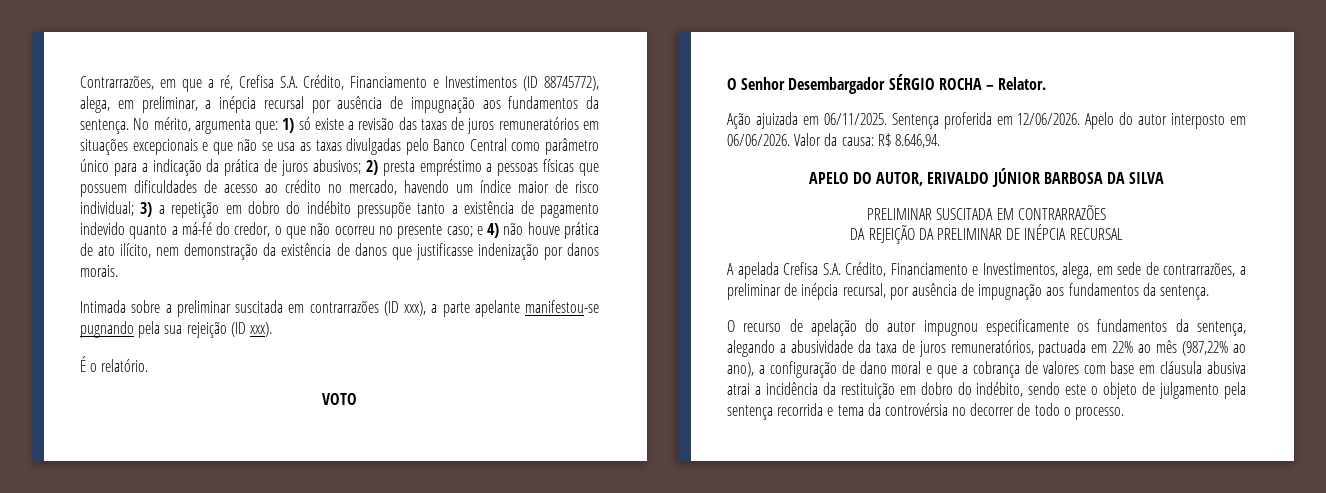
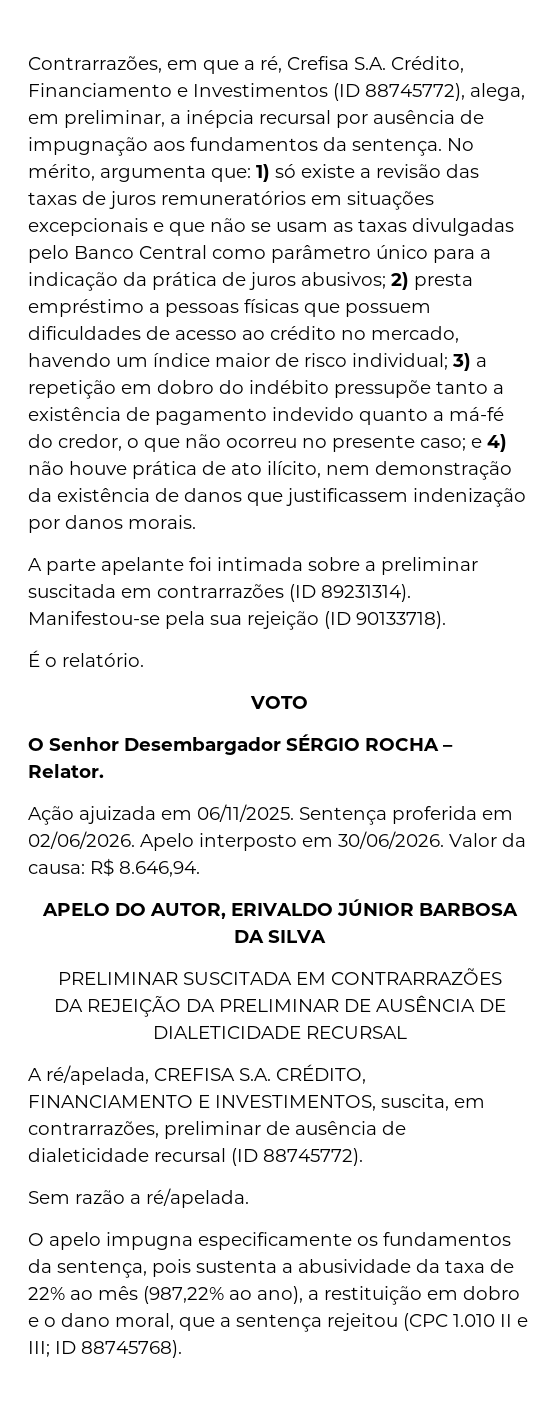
[277,142,296,151] usa -> [276,222,328,232] usam
[415,243,473,260] justificasse -> [286,488,408,506] justificassem
[80,300,126,313] Intimada -> [28,557,303,575] A parte apelante foi intimada
[404,300,599,317] [80,321,134,338] xxx), a parte apelante manifestou-se pugnando -> [321,584,411,602] [28,611,160,625] 89231314). Manifestou-se
[249,322,272,337] xxx). -> [356,611,446,629] 90133718).
[1017,112,1168,129] 12/06/2026. Apelo do autor -> [28,831,194,851] 02/06/2026. Apelo
[727,134,790,146] 06/06/2026. -> [338,831,444,849] 30/06/2026.
[1024,224,1067,240] INÉPCIA -> [375,995,506,1012] [152,1026,301,1039] AUSÊNCIA DE DIALETICIDADE
[737,262,1246,279] [727,283,1210,300] [727,319,978,336] apelada Crefisa S.A. Crédito, Financiamento e Investimentos, alega, em sede de contrarrazões, a preliminar de inépcia recursal, por ausência de impugnação aos fundamentos da sentença. // O recurso de apelação do autor impugnou -> [46,1064,366,1085] [28,1094,485,1111] [28,1121,406,1139] [28,1148,363,1166] [28,1188,249,1208] [28,1232,193,1250] ré/apelada, CREFISA S.A. CRÉDITO, FINANCIAMENTO E INVESTIMENTOS, suscita, em contrarrazões, preliminar de ausência de dialeticidade recursal (ID 88745772). // Sem razão a ré/apelada. // O apelo impugna
[727,340,775,357] alegando -> [152,1259,277,1277] pois sustenta
[918,340,1108,357] juros remuneratórios, pactuada em -> (514, 1266) none
[769,361,1246,378] [727,382,1246,399] [727,403,1125,420] configuração de dano moral e que a cobrança de valores com base em cláusula abusiva atrai a incidência da restituição em dobro do indébito, sendo este o objeto de julgamento pela sentença recorrida e tema da controvérsia no decorrer de todo o processo. -> [324,1286,520,1305] [28,1313,528,1332] [28,1340,182,1358] restituição em dobro e o dano moral, que a sentença rejeitou (CPC 1.010 II e III; ID 88745768).

